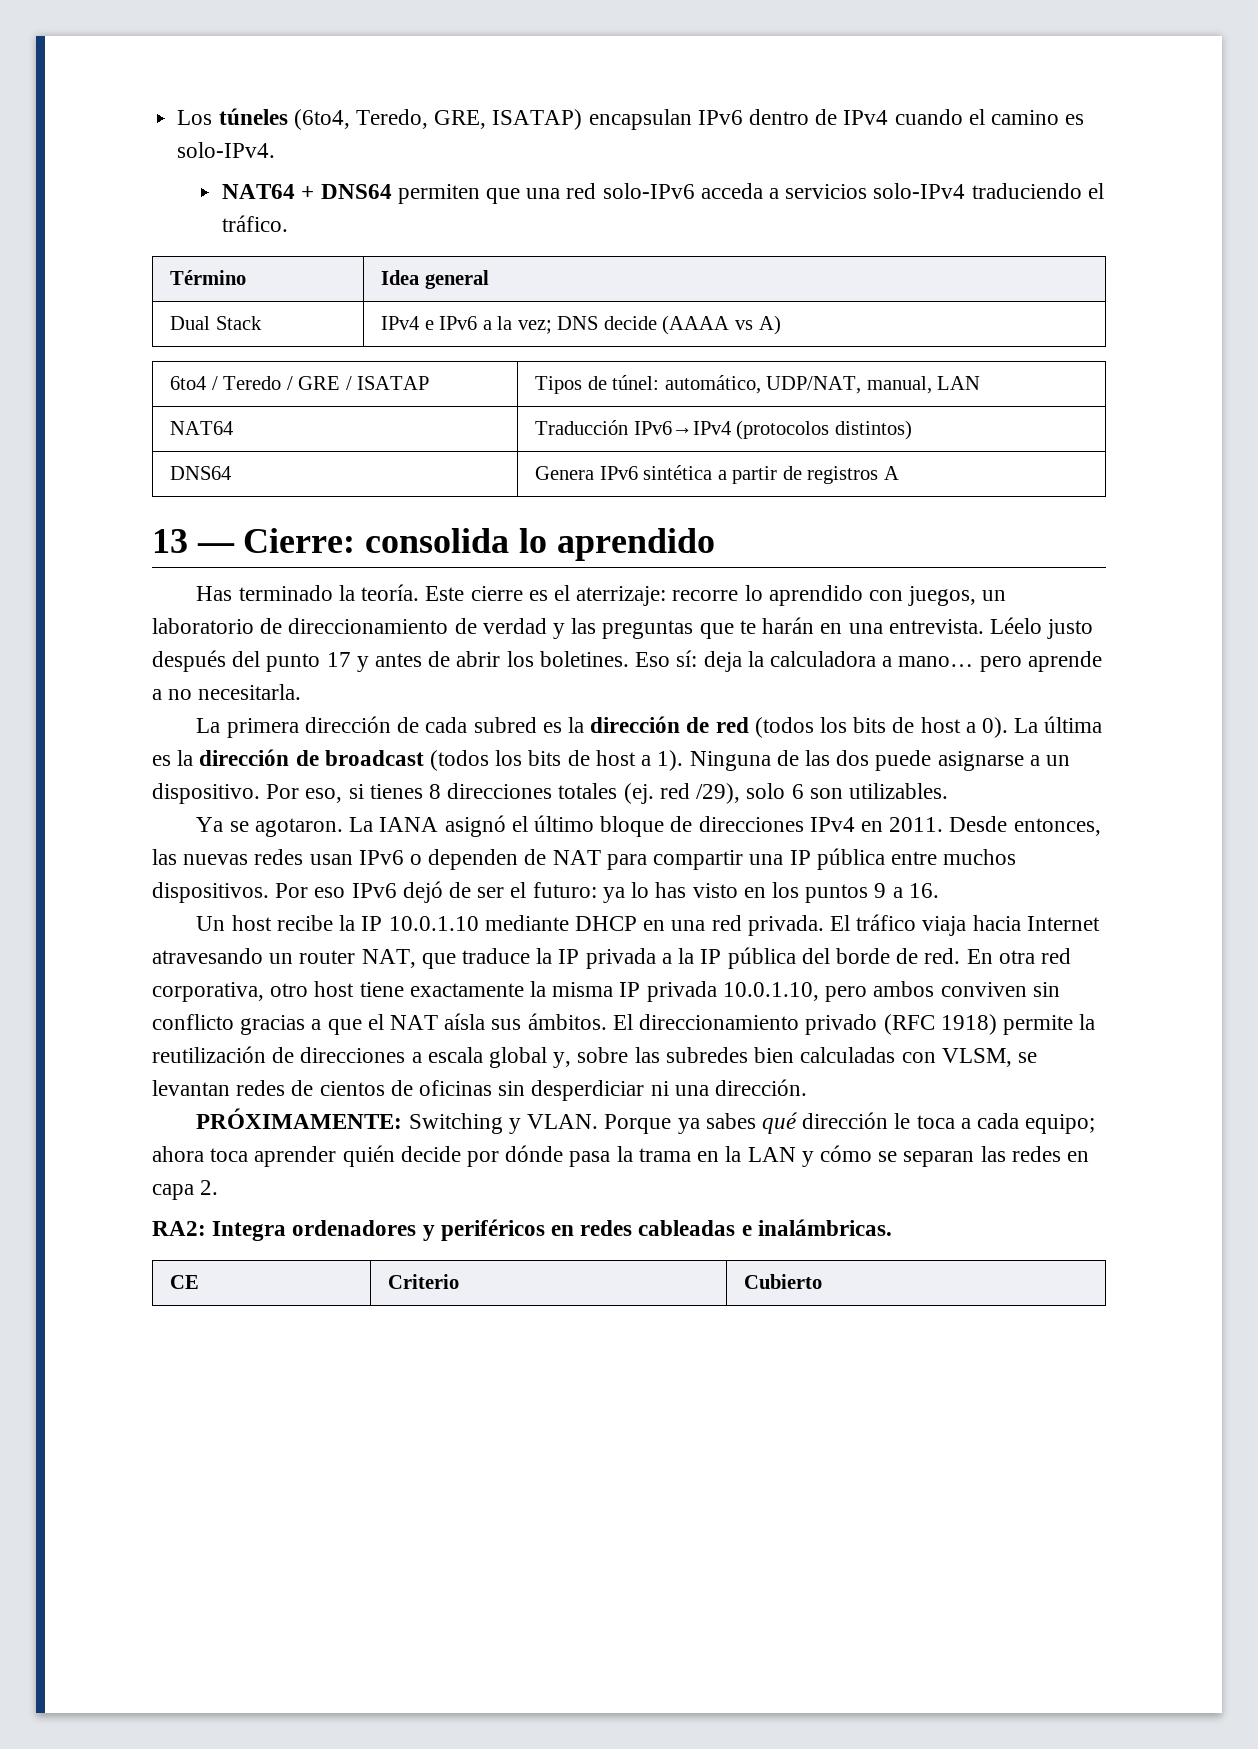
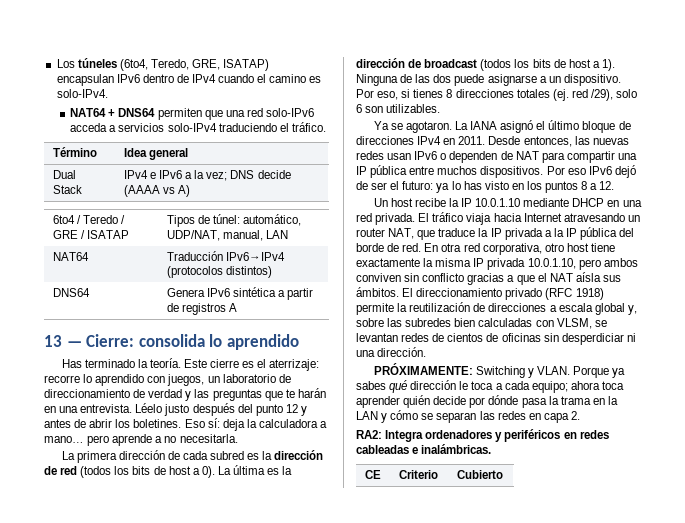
[326,652,351,667] 17 -> [285,404,298,413] 12
[874,883,939,898] 9 a 16. -> [581,181,615,190] 8 a 12.

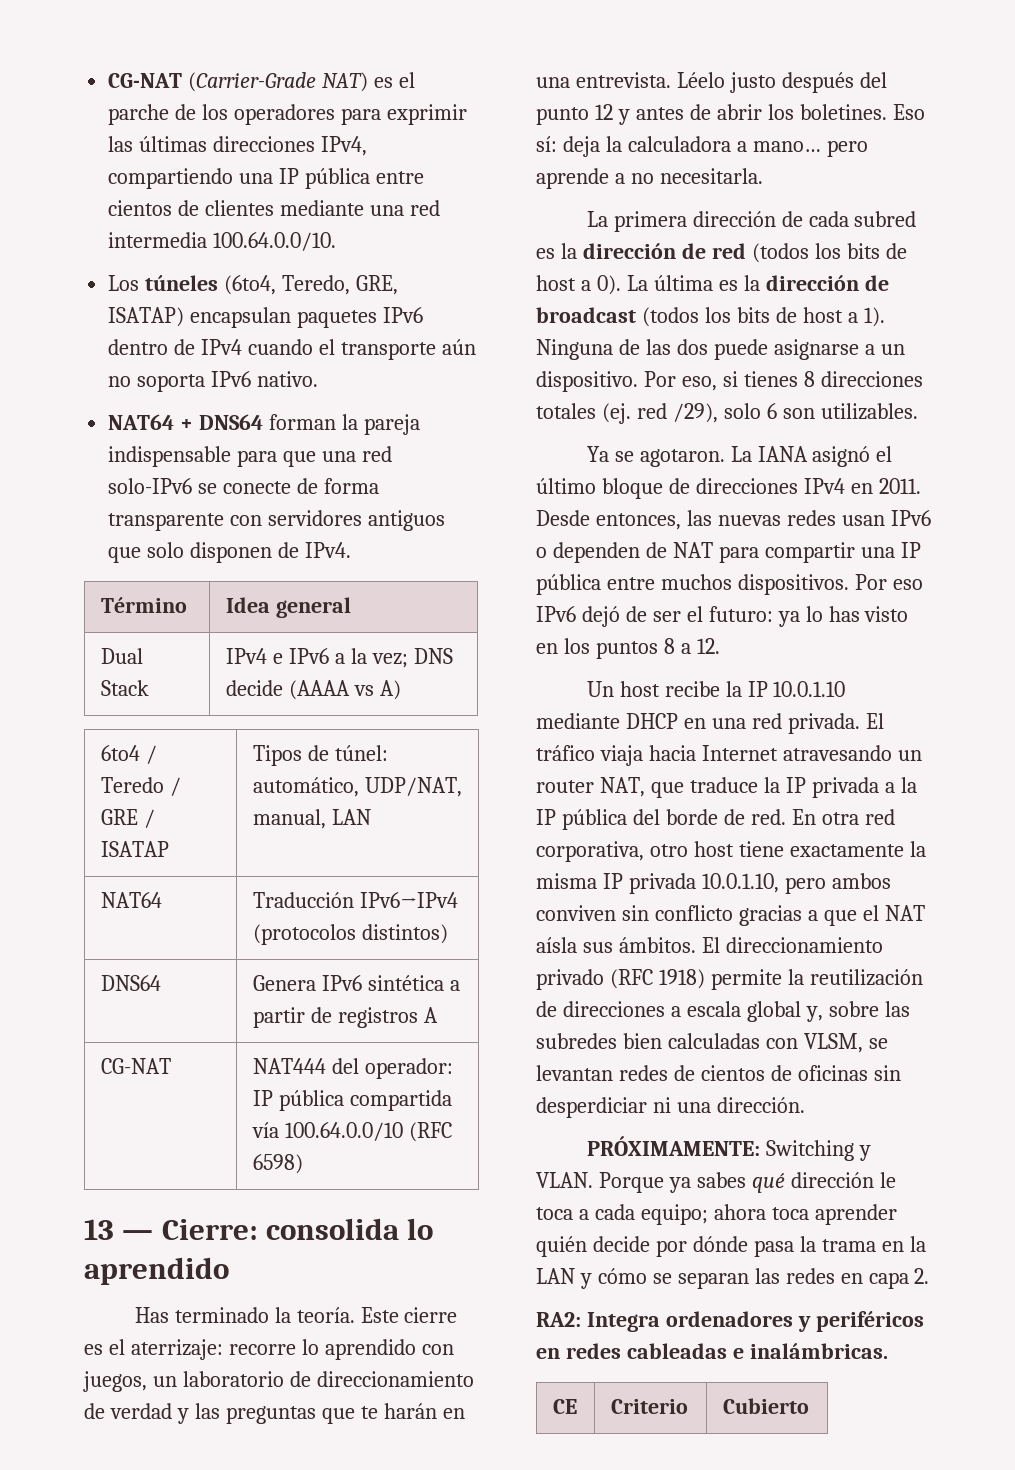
(56, 63) none -> [108,72,415,92] [108,104,467,125] [108,136,368,156] [108,168,424,189] [108,200,440,216] [108,232,337,251] CG-NAT (Carrier-Grade NAT) es el parche de los operadores para exprimir las últimas direcciones IPv4, compartiendo una IP pública entre cientos de clientes mediante una red intermedia 100.64.0.0/10. //
(114, 80) none -> [297,310,378,328] paquetes
[269,74,322,83] [56,89,108,98] [70,108,314,120] [70,122,326,132] camino es solo-IPv4. // NAT64 + DNS64 permiten que una red solo-IPv6 acceda a servicios solo-IPv4 traduciendo el tráfico. -> [340,339,476,360] [108,371,319,392] [108,414,420,435] [108,446,392,467] [108,478,379,494] [108,510,446,531] [108,542,351,563] transporte aún no soporta IPv6 nativo. // NAT64 + DNS64 forman la pareja indispensable para que una red solo-IPv6 se conecte de forma transparente con servidores antiguos que solo disponen de IPv4.
(238, 307) none -> [100,1058,171,1074] [252,1058,453,1079] [252,1090,452,1111] [251,1122,452,1142] [252,1154,303,1174] // CG-NAT | NAT444 del operador: IP pública compartida vía 100.64.0.0/10 (RFC 6598)

